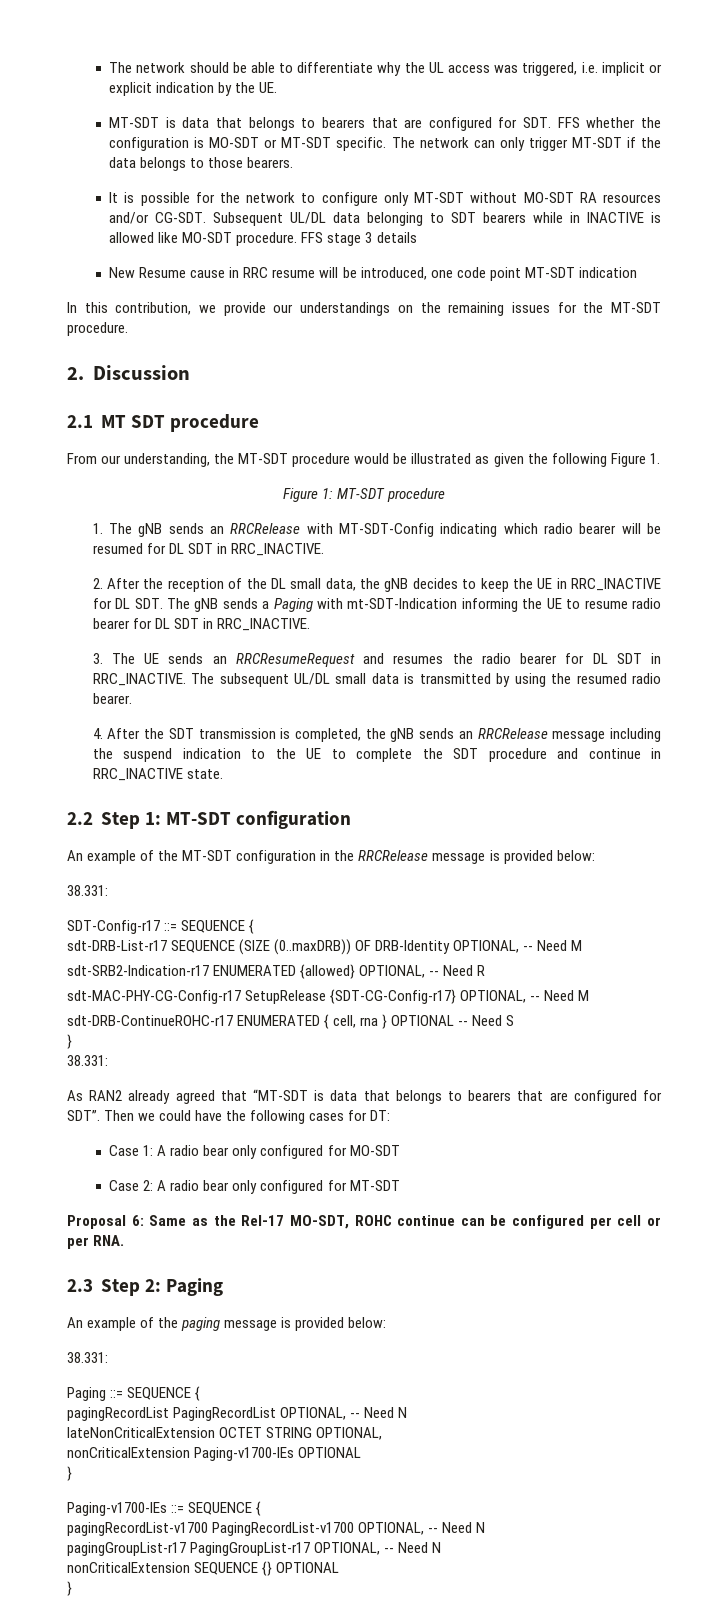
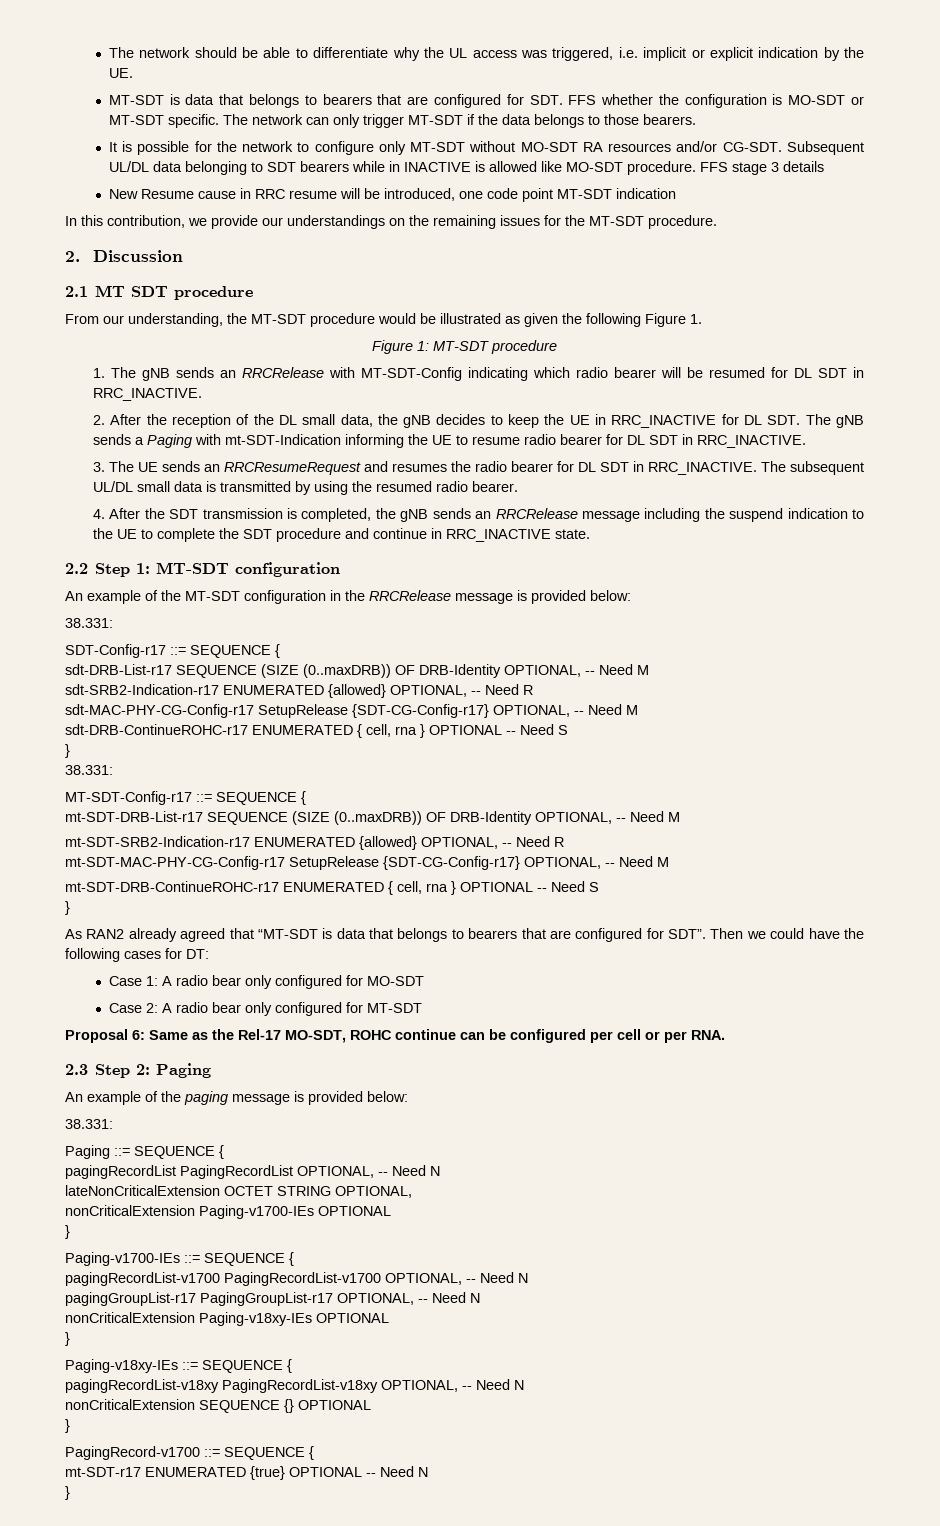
(108, 1060) none -> [65,791,306,805] [65,811,680,825] [65,836,564,850] [65,856,669,870] [65,881,599,895] [65,901,70,915] // MT-SDT-Config-r17 ::= SEQUENCE { // mt-SDT-DRB-List-r17 SEQUENCE (SIZE (0..maxDRB)) OF DRB-Identity OPTIONAL, -- Need M // mt-SDT-SRB2-Indication-r17 ENUMERATED {allowed} OPTIONAL, -- Need R // mt-SDT-MAC-PHY-CG-Config-r17 SetupRelease {SDT-CG-Config-r17} OPTIONAL, -- Need M // mt-SDT-DRB-ContinueROHC-r17 ENUMERATED { cell, rna } OPTIONAL -- Need S // }
(442, 1547) none -> [65,1312,389,1326] [65,1332,70,1346] [65,1359,292,1373] [65,1379,524,1393] // nonCriticalExtension Paging-v18xy-IEs OPTIONAL // } // Paging-v18xy-IEs ::= SEQUENCE { // pagingRecordList-v18xy PagingRecordList-v18xy OPTIONAL, -- Need N
(72, 1588) none -> [65,1446,314,1460] [65,1466,428,1480] [65,1486,70,1500] // PagingRecord-v1700 ::= SEQUENCE { // mt-SDT-r17 ENUMERATED {true} OPTIONAL -- Need N // }

